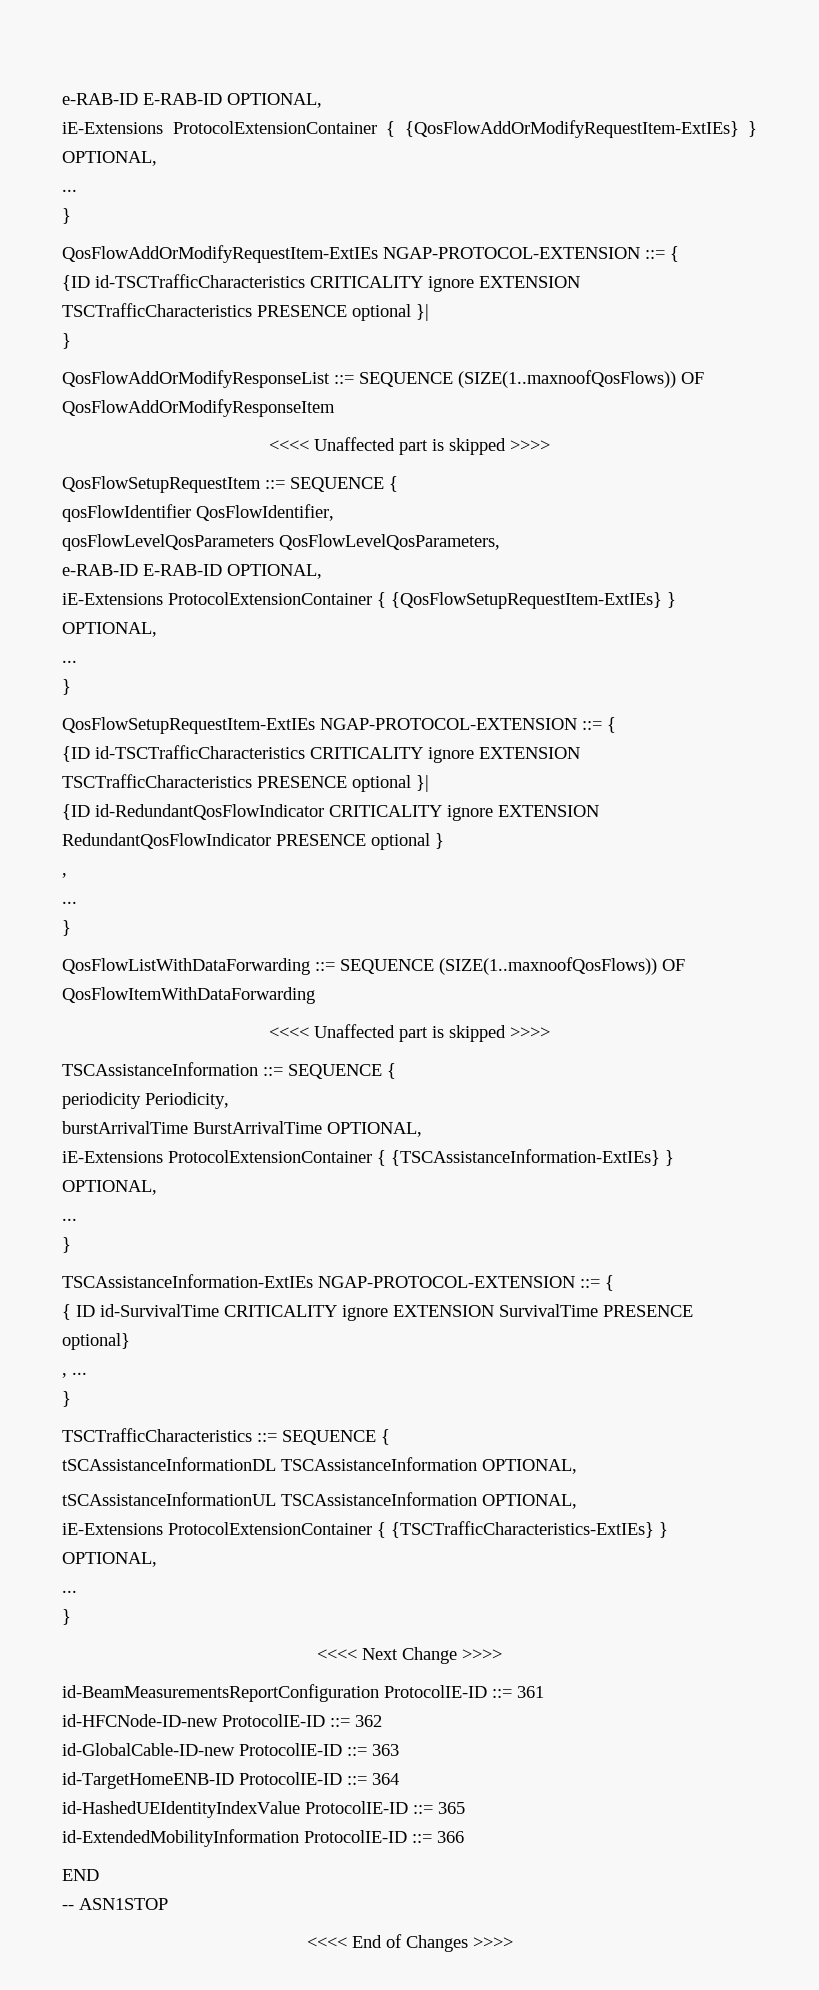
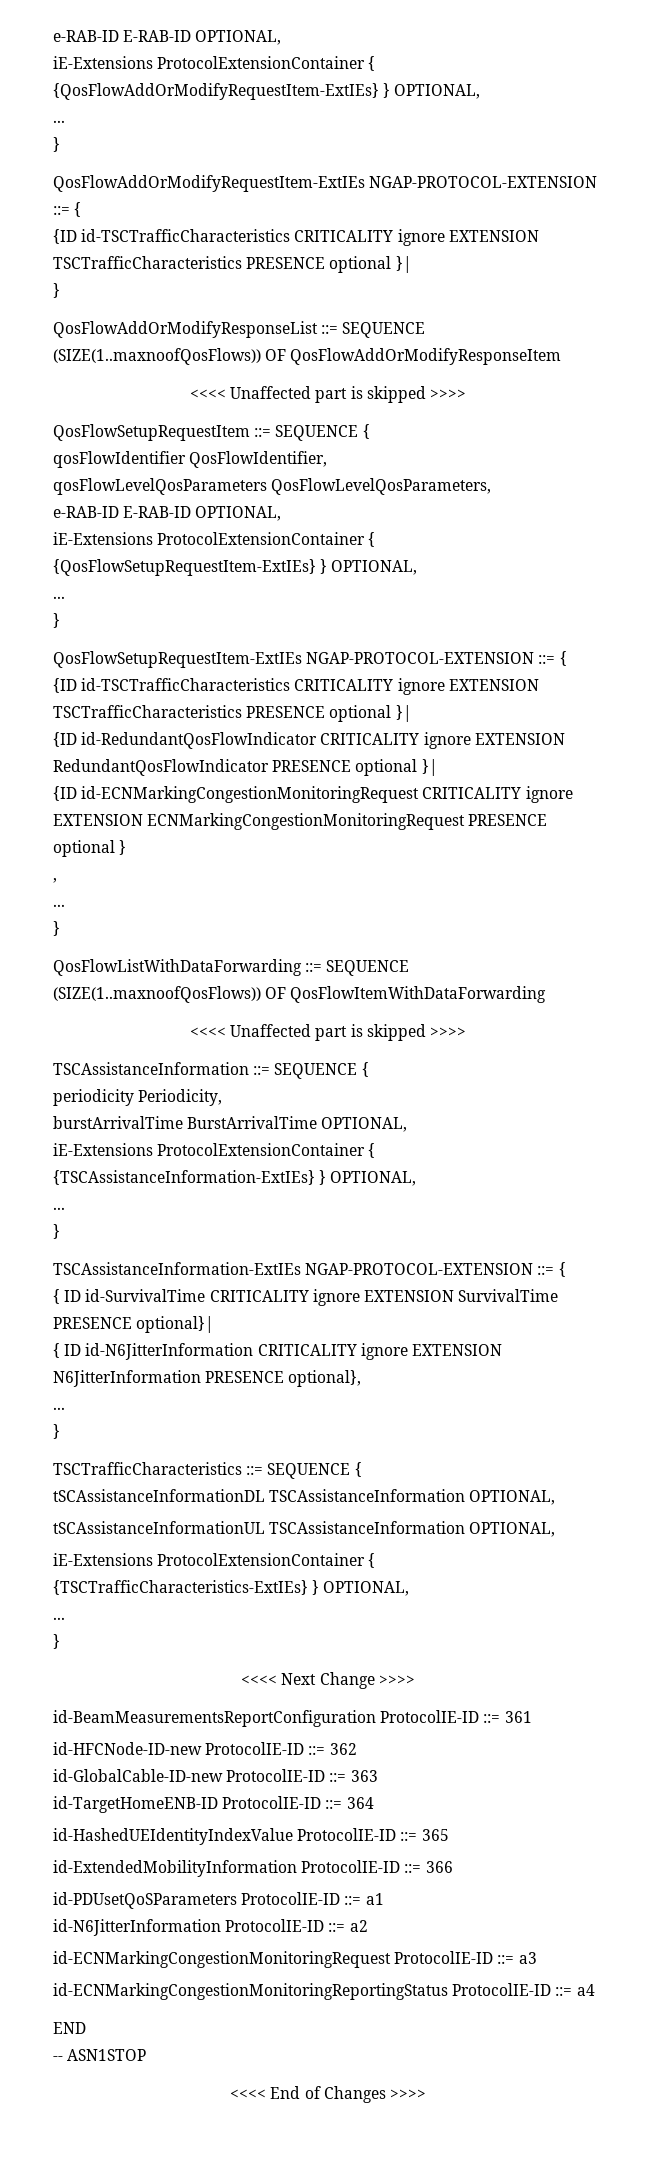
(430, 841) none -> [421,759,438,776] [53,786,573,803] [53,813,548,830] [53,840,115,857] }| // {ID id-ECNMarkingCongestionMonitoringRequest CRITICALITY ignore EXTENSION ECNMarkingCongestionMonitoringRequest PRESENCE optional
[62,1333,130,1350] [62,1373,67,1378] optional} // , -> [136,1316,215,1333] [53,1343,502,1360] [53,1370,362,1387] optional}| // { ID id-N6JitterInformation CRITICALITY ignore EXTENSION N6JitterInformation PRESENCE optional}, //
(464, 1837) none -> [53,1892,384,1909] [53,1919,368,1936] [53,1951,537,1968] [53,1983,595,2000] // id-PDUsetQoSParameters ProtocolIE-ID ::= a1 // id-N6JitterInformation ProtocolIE-ID ::= a2 // id-ECNMarkingCongestionMonitoringRequest ProtocolIE-ID ::= a3 // id-ECNMarkingCongestionMonitoringReportingStatus ProtocolIE-ID ::= a4

